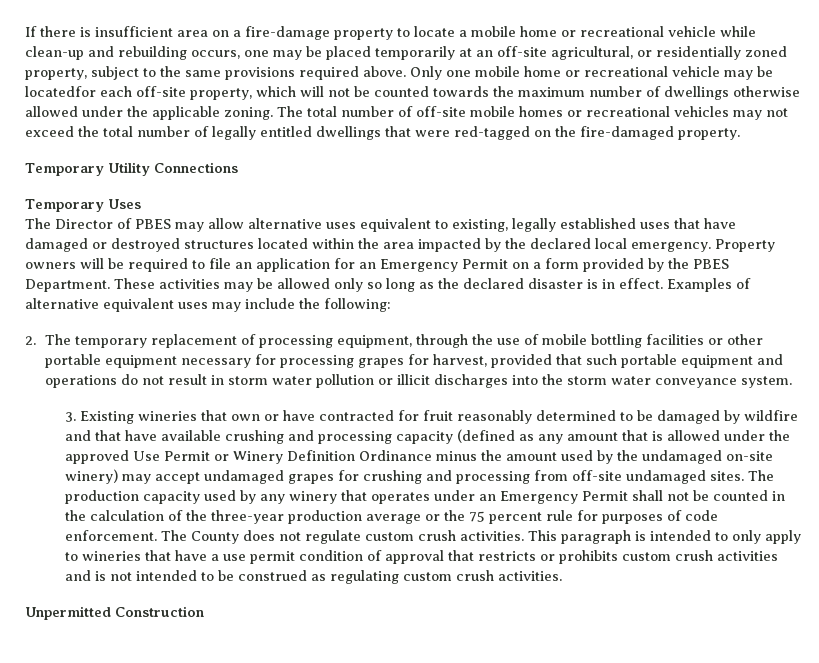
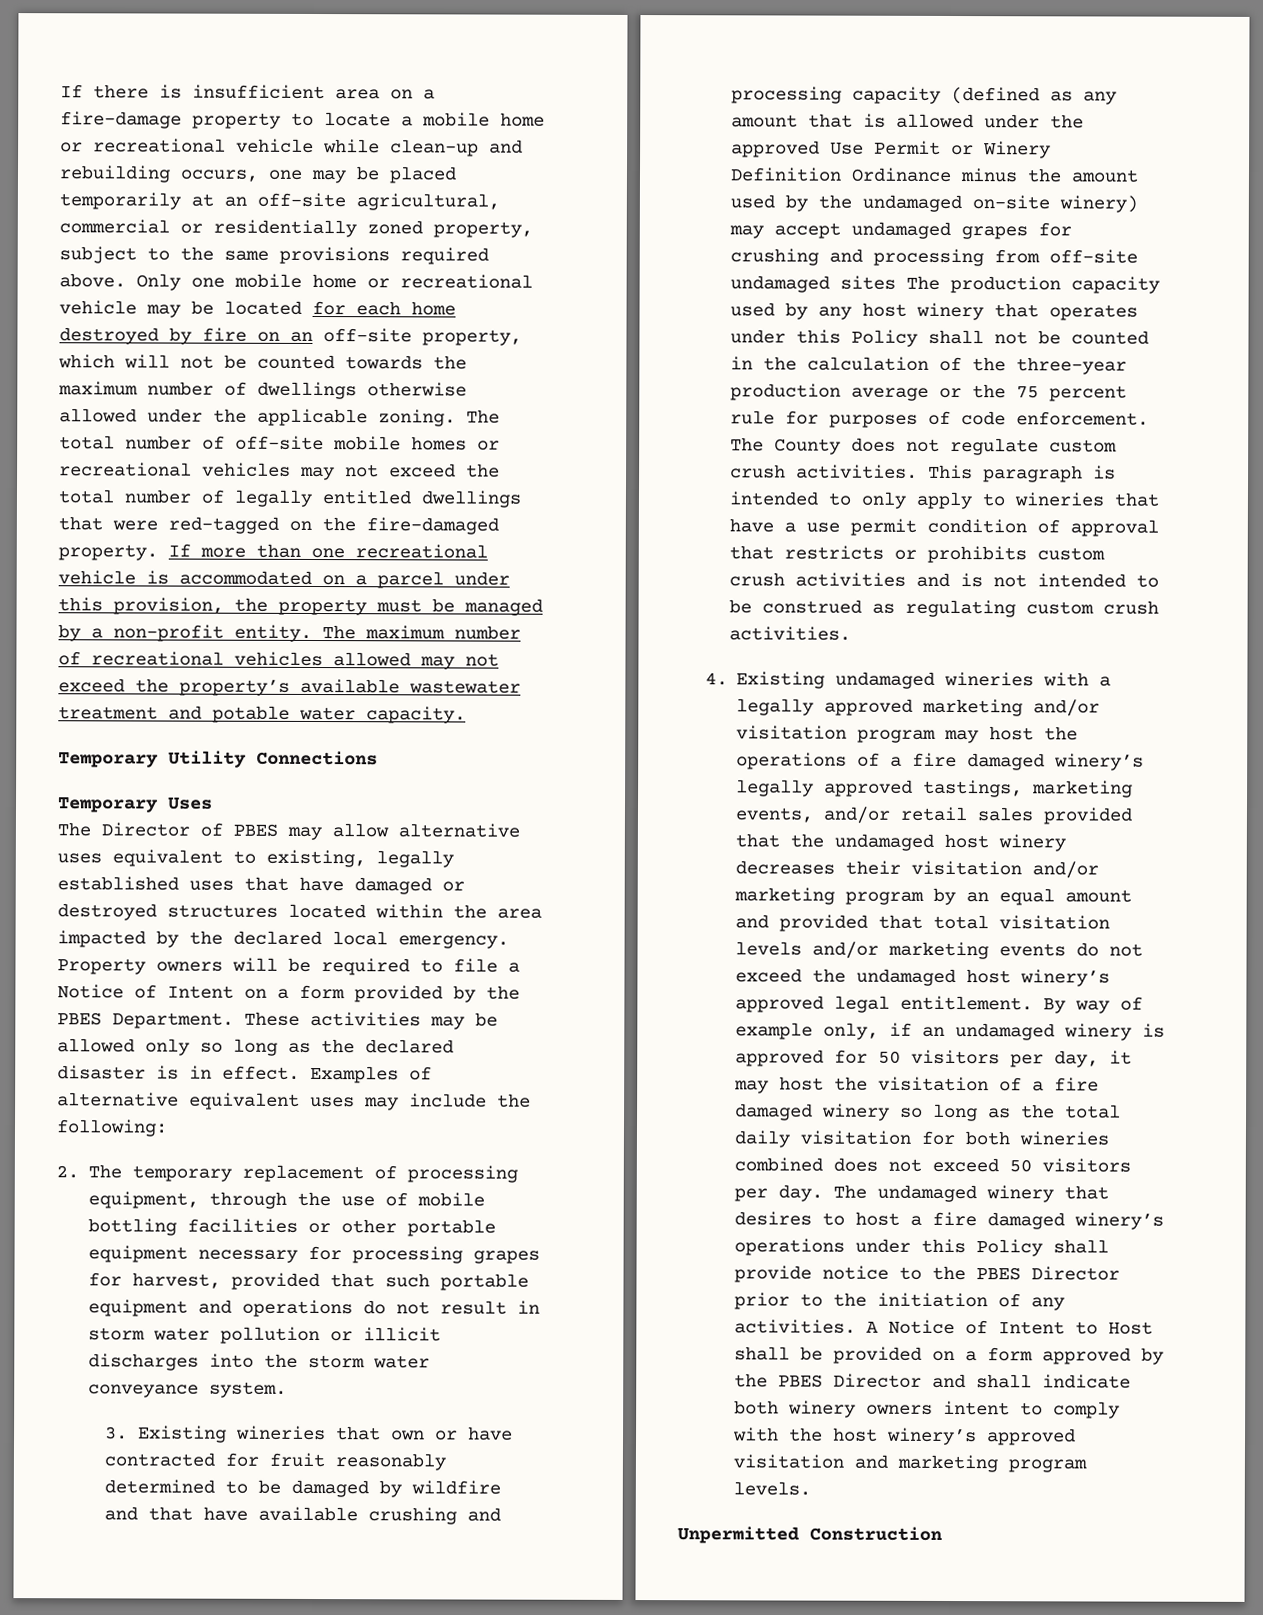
(633, 53) none -> [59,219,170,234] commercial
[25,86,132,97] locatedfor each -> [224,300,456,316] [59,327,313,345] located for each home destroyed by fire on an
(740, 134) none -> [168,543,488,559] [58,570,510,589] [58,597,543,616] [58,624,521,642] [58,651,499,670] [58,678,521,696] [58,705,466,724] If more than one recreational vehicle is accommodated on a parcel under this provision, the property must be managed by a non-profit entity. The maximum number of recreational vehicles allowed may not exceed the property’s available wastewater treatment and potable water capacity.
[235,258,508,272] an application for an Emergency Permit -> [508,962,520,973] [57,984,234,999] a Notice of Intent
[709,471,744,481] sites. -> [840,275,897,290] sites
(285, 499) none -> [862,302,908,317] host
[478,491,628,504] an Emergency Permit -> [796,329,919,347] this Policy
(562, 576) none -> [704,671,1112,689] [736,698,1101,717] [736,725,1079,744] [736,752,1145,771] [736,779,1134,798] [735,806,1134,825] [735,833,1067,852] [735,860,1100,879] [734,887,1133,906] [735,914,1111,932] [735,941,1144,960] [735,968,1111,987] [735,995,1144,1014] [735,1022,1166,1041] [735,1049,1133,1068] [734,1076,1100,1094] [735,1103,1122,1122] [734,1130,1110,1148] [734,1157,1132,1173] [734,1184,1110,1203] [734,1211,1165,1230] [734,1238,1110,1257] [734,1265,1121,1283] [734,1292,1066,1311] [734,1319,1154,1335] [734,1346,1165,1365] [734,1373,1132,1389] [734,1400,1121,1419] [733,1427,1077,1446] [733,1454,1088,1473] [733,1481,812,1496] // 4. Existing undamaged wineries with a legally approved marketing and/or visitation program may host the operations of a fire damaged winery’s legally approved tastings, marketing events, and/or retail sales provided that the undamaged host winery decreases their visitation and/or marketing program by an equal amount and provided that total visitation levels and/or marketing events do not exceed the undamaged host winery’s approved legal entitlement. By way of example only, if an undamaged winery is approved for 50 visitors per day, it may host the visitation of a fire damaged winery so long as the total daily visitation for both wineries combined does not exceed 50 visitors per day. The undamaged winery that desires to host a fire damaged winery’s operations under this Policy shall provide notice to the PBES Director prior to the initiation of any activities. A Notice of Intent to Host shall be provided on a form approved by the PBES Director and shall indicate both winery owners intent to comply with the host winery’s approved visitation and marketing program levels.

